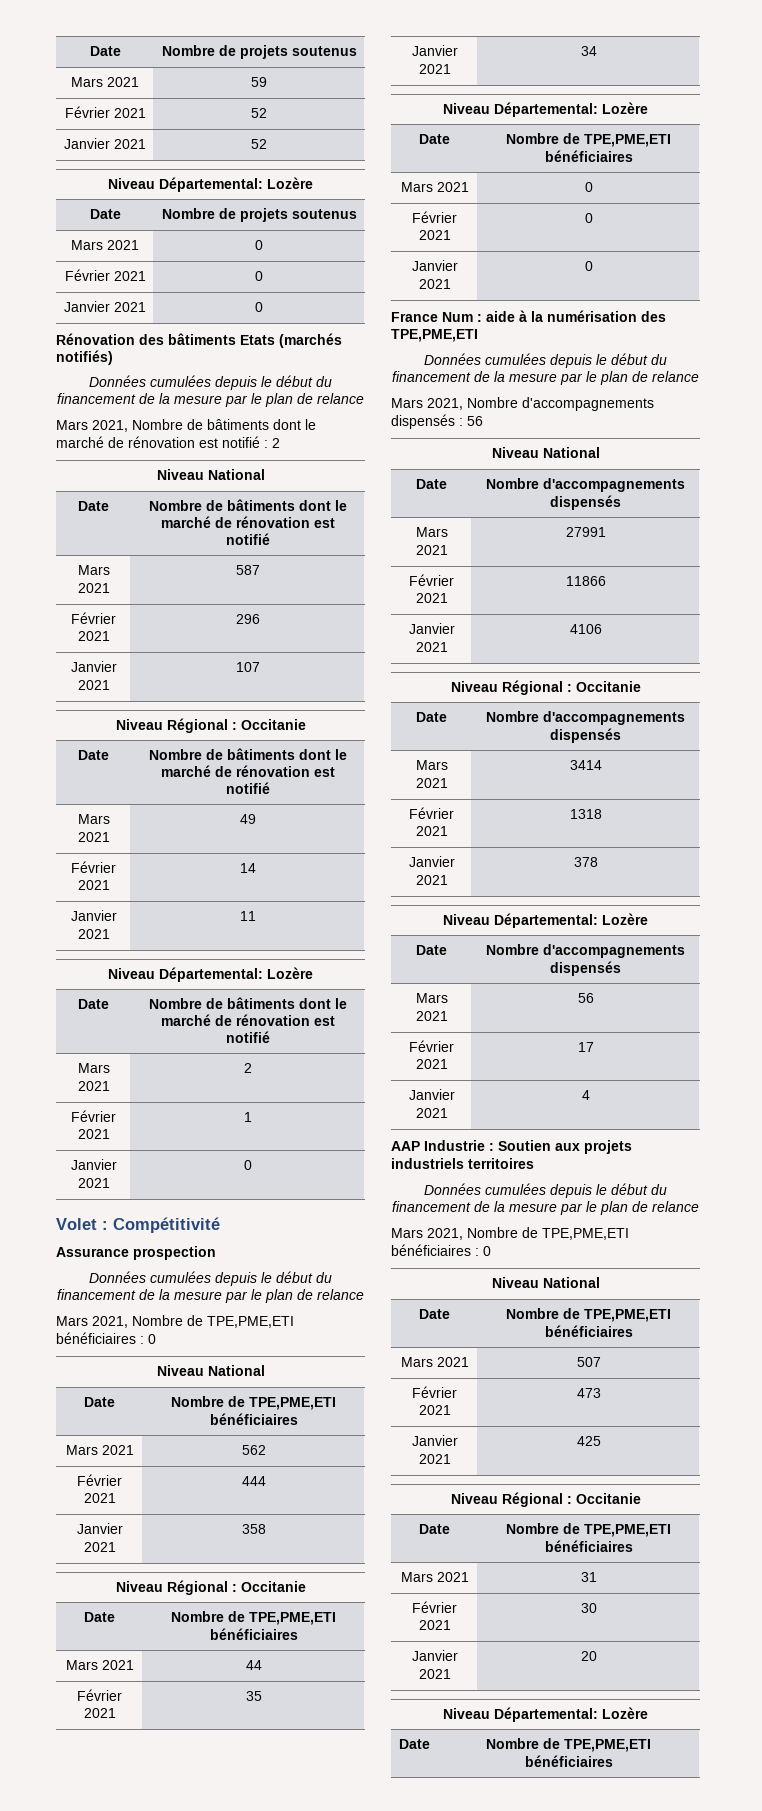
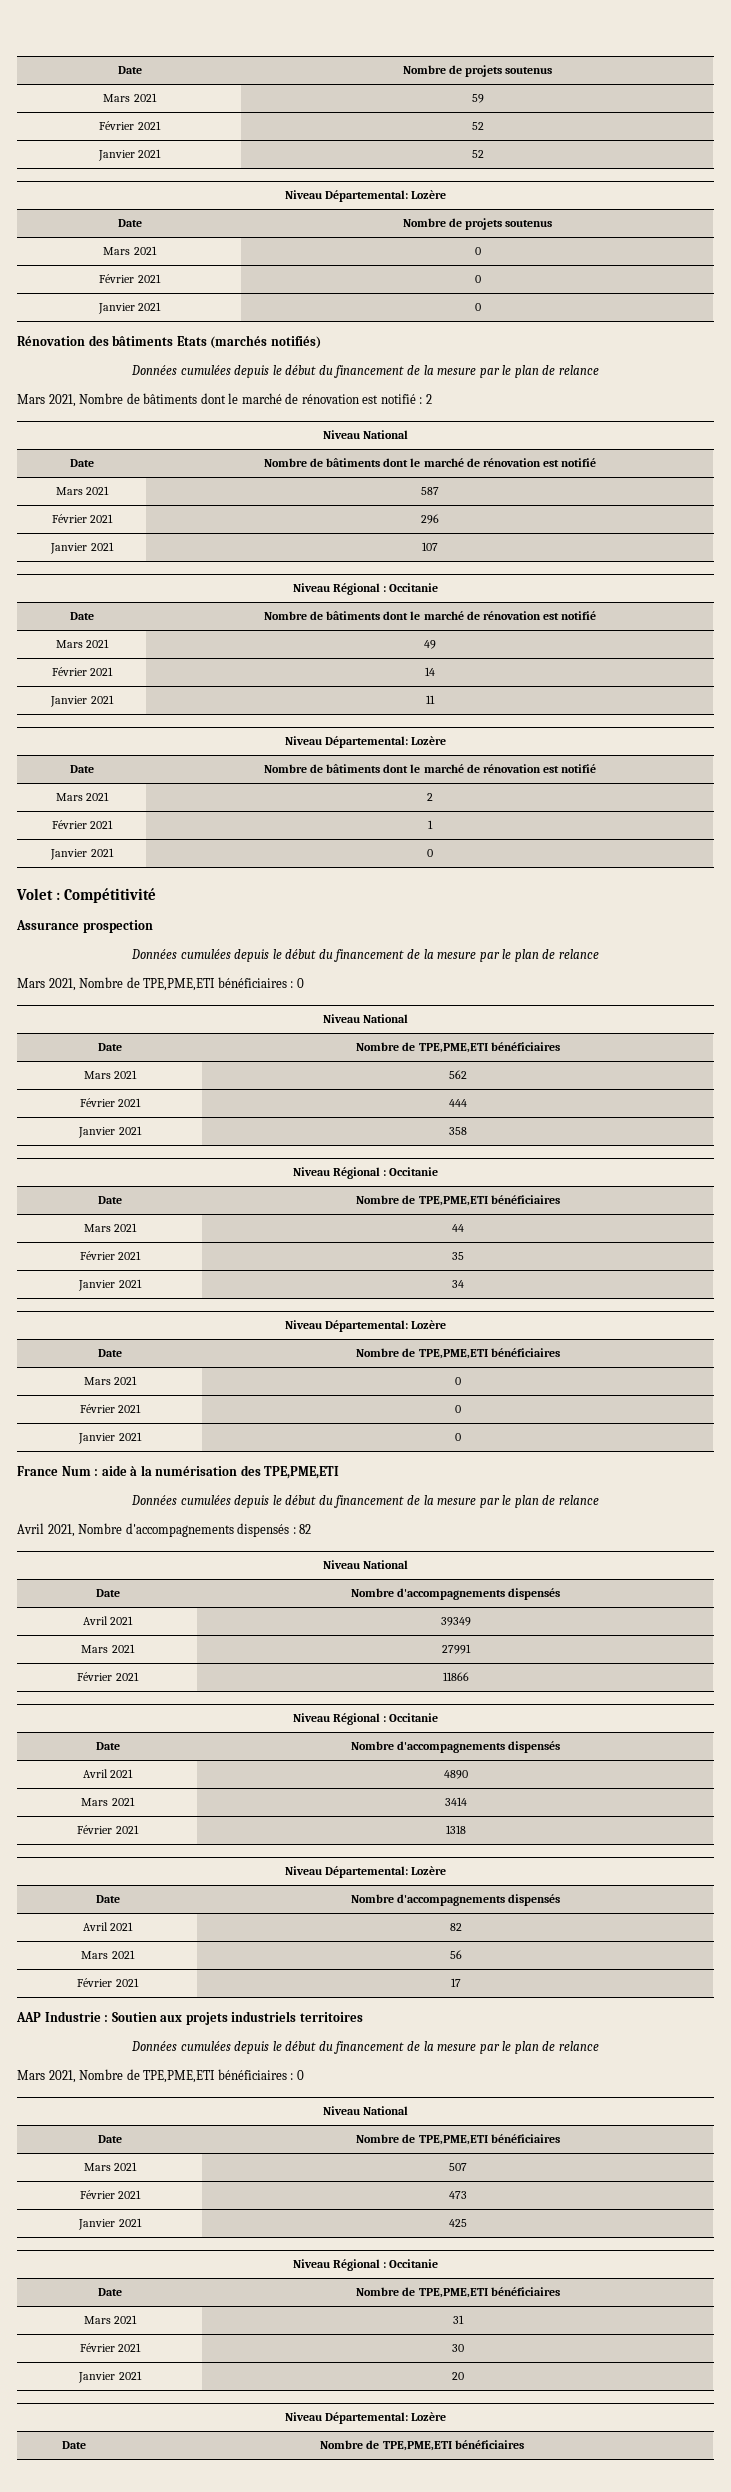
[391,398,423,408] Mars -> [17,1523,44,1534] Avril
[467,416,483,426] 56 -> [299,1524,312,1534] 82
(621, 502) none -> [82,1616,134,1625] [440,1617,471,1626] // Avril 2021 | 39349
[408,623,455,634] [415,642,448,652] [569,624,602,634] // Janvier 2021 | 4106 -> (469, 1676) none
(621, 735) none -> [82,1769,134,1778] [443,1770,468,1779] // Avril 2021 | 4890
[408,856,455,867] [415,875,448,885] [573,857,598,867] // Janvier 2021 | 378 -> (466, 1829) none
(621, 968) none -> [82,1922,134,1931] [449,1923,462,1931] // Avril 2021 | 82
[408,1089,455,1100] [415,1108,448,1118] [581,1090,590,1100] // Janvier 2021 | 4 -> (461, 1982) none

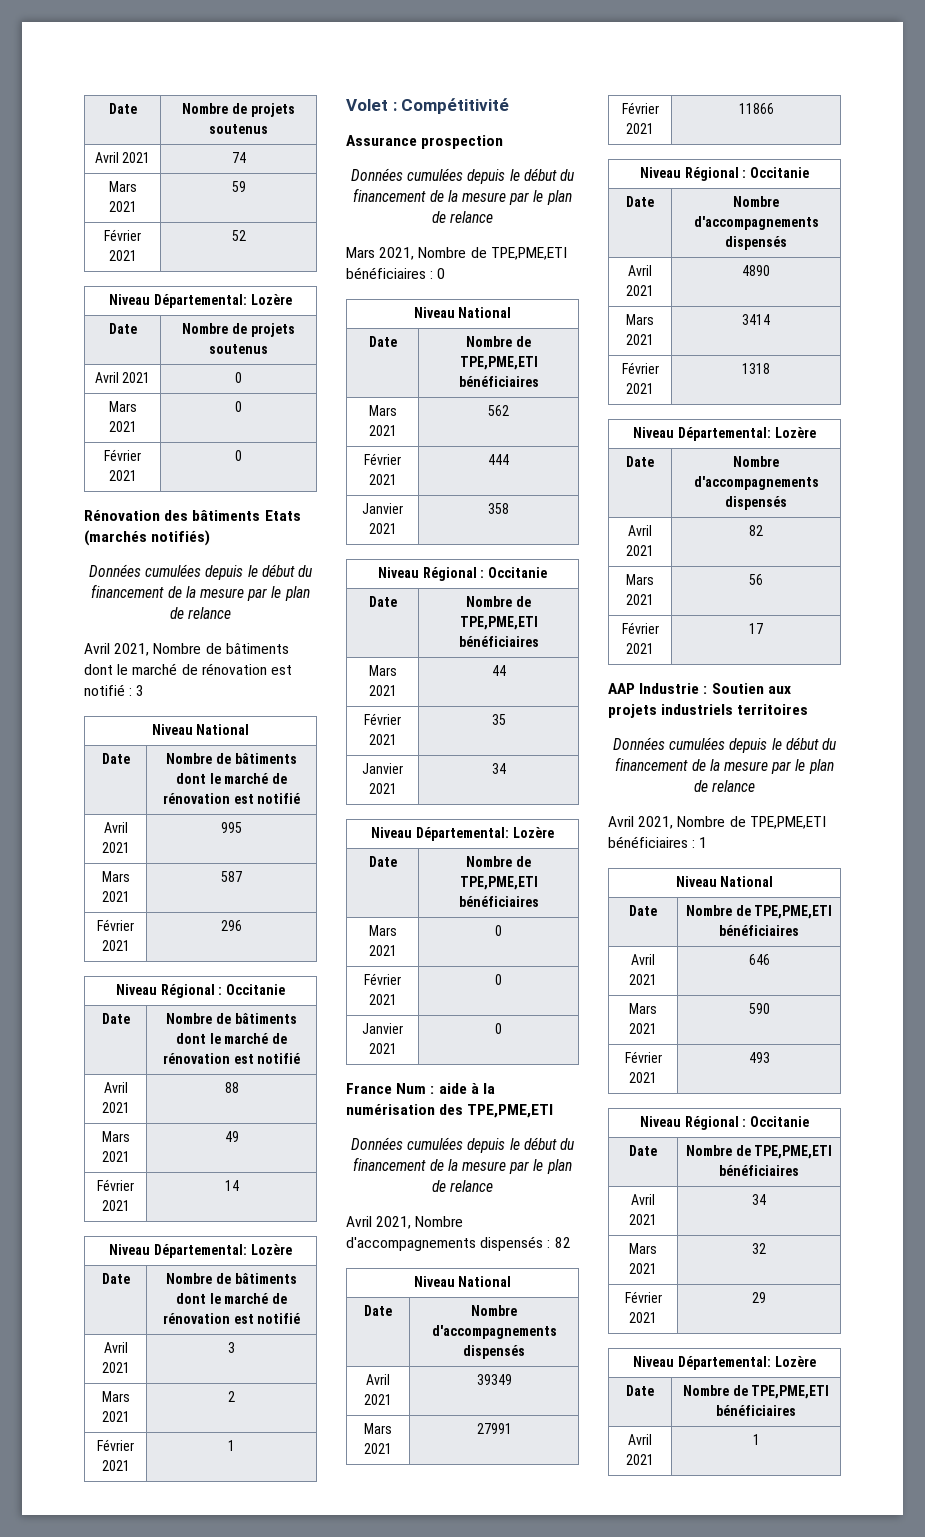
[117,66,142,74] [402,65,553,77] Date | Nombre de projets soutenus -> [108,103,137,114] [182,103,295,117] [209,124,268,134] [94,152,151,163] [231,152,246,163] Date | Nombre de projets soutenus // Avril 2021 | 74
[97,149,162,161] [471,150,484,158] // Janvier 2021 | 52 -> (246, 235) none
[103,246,157,255] [474,247,481,255] [99,274,161,283] [474,275,481,283] [97,302,162,314] [474,303,481,311] // Mars 2021 | 0 // Février 2021 | 0 // Janvier 2021 | 0 -> [94,372,151,383] [235,372,242,383] [108,401,137,412] [108,421,137,432] [235,401,242,412] [104,449,141,461] [108,470,137,481] [235,450,242,461] // Avril 2021 | 0 // Mars 2021 | 0 // Février 2021 | 0
[17,394,45,404] Mars -> [84,643,110,654] Avril
[425,394,432,404] 2 -> [136,685,145,696] 3
(596, 462) none -> [103,822,128,833] [101,842,130,853] [221,822,242,833] // Avril 2021 | 995
[50,542,114,554] [422,542,438,551] // Janvier 2021 | 107 -> (242, 925) none
(596, 615) none -> [103,1082,128,1093] [101,1102,130,1113] [224,1082,239,1093] // Avril 2021 | 88
[50,695,114,707] [426,695,435,704] // Janvier 2021 | 11 -> (239, 1185) none
(596, 768) none -> [103,1342,128,1353] [101,1362,130,1373] [228,1342,235,1353] // Avril 2021 | 3
[50,848,114,860] [427,849,433,857] // Janvier 2021 | 0 -> (235, 1445) none
[17,2069,304,2083] [322,2106,409,2115] [98,2135,122,2143] [356,2134,560,2145] [83,2162,138,2171] [449,2163,467,2171] [79,2190,142,2199] [449,2191,467,2199] [78,2218,142,2230] [449,2219,467,2227] [292,2259,439,2271] [98,2288,122,2296] [356,2287,560,2298] [83,2315,138,2324] [453,2315,464,2324] [79,2343,142,2352] [452,2344,464,2352] [78,2371,142,2383] [452,2372,464,2380] [284,2412,447,2424] [62,2441,86,2449] [320,2440,524,2451] Mars 2021, Nombre de TPE,PME,ETI bénéficiaires : 0 // Niveau National // Date | Nombre de TPE,PME,ETI bénéficiaires // Mars 2021 | 507 // Février 2021 | 473 // Janvier 2021 | 425 // Niveau Régional : Occitanie // Date | Nombre de TPE,PME,ETI bénéficiaires // Mars 2021 | 31 // Février 2021 | 30 // Janvier 2021 | 20 // Niveau Départemental: Lozère // Date | Nombre de TPE,PME,ETI bénéficiaires -> [608,816,826,829] [608,836,708,848] [675,876,774,887] [629,905,657,916] [685,905,833,919] [719,925,799,936] [631,954,655,965] [629,974,657,985] [748,954,770,965] [629,1003,657,1014] [629,1023,657,1034] [748,1003,770,1014] [624,1051,662,1063] [629,1072,657,1083] [748,1052,770,1063] [639,1116,810,1130] [629,1145,657,1156] [685,1145,833,1159] [719,1165,799,1176] [631,1194,655,1205] [629,1214,657,1225] [752,1194,766,1205] [629,1243,657,1254] [629,1263,657,1274] [752,1243,766,1254] [624,1291,662,1303] [629,1312,657,1323] [752,1292,766,1303] [633,1356,816,1370] [626,1385,654,1396] [682,1385,830,1399] [716,1405,796,1416] [628,1434,652,1445] [626,1454,654,1465] [752,1434,760,1445] Avril 2021, Nombre de TPE,PME,ETI bénéficiaires : 1 // Niveau National // Date | Nombre de TPE,PME,ETI bénéficiaires // Avril 2021 | 646 // Mars 2021 | 590 // Février 2021 | 493 // Niveau Régional : Occitanie // Date | Nombre de TPE,PME,ETI bénéficiaires // Avril 2021 | 34 // Mars 2021 | 32 // Février 2021 | 29 // Niveau Départemental: Lozère // Date | Nombre de TPE,PME,ETI bénéficiaires // Avril 2021 | 1

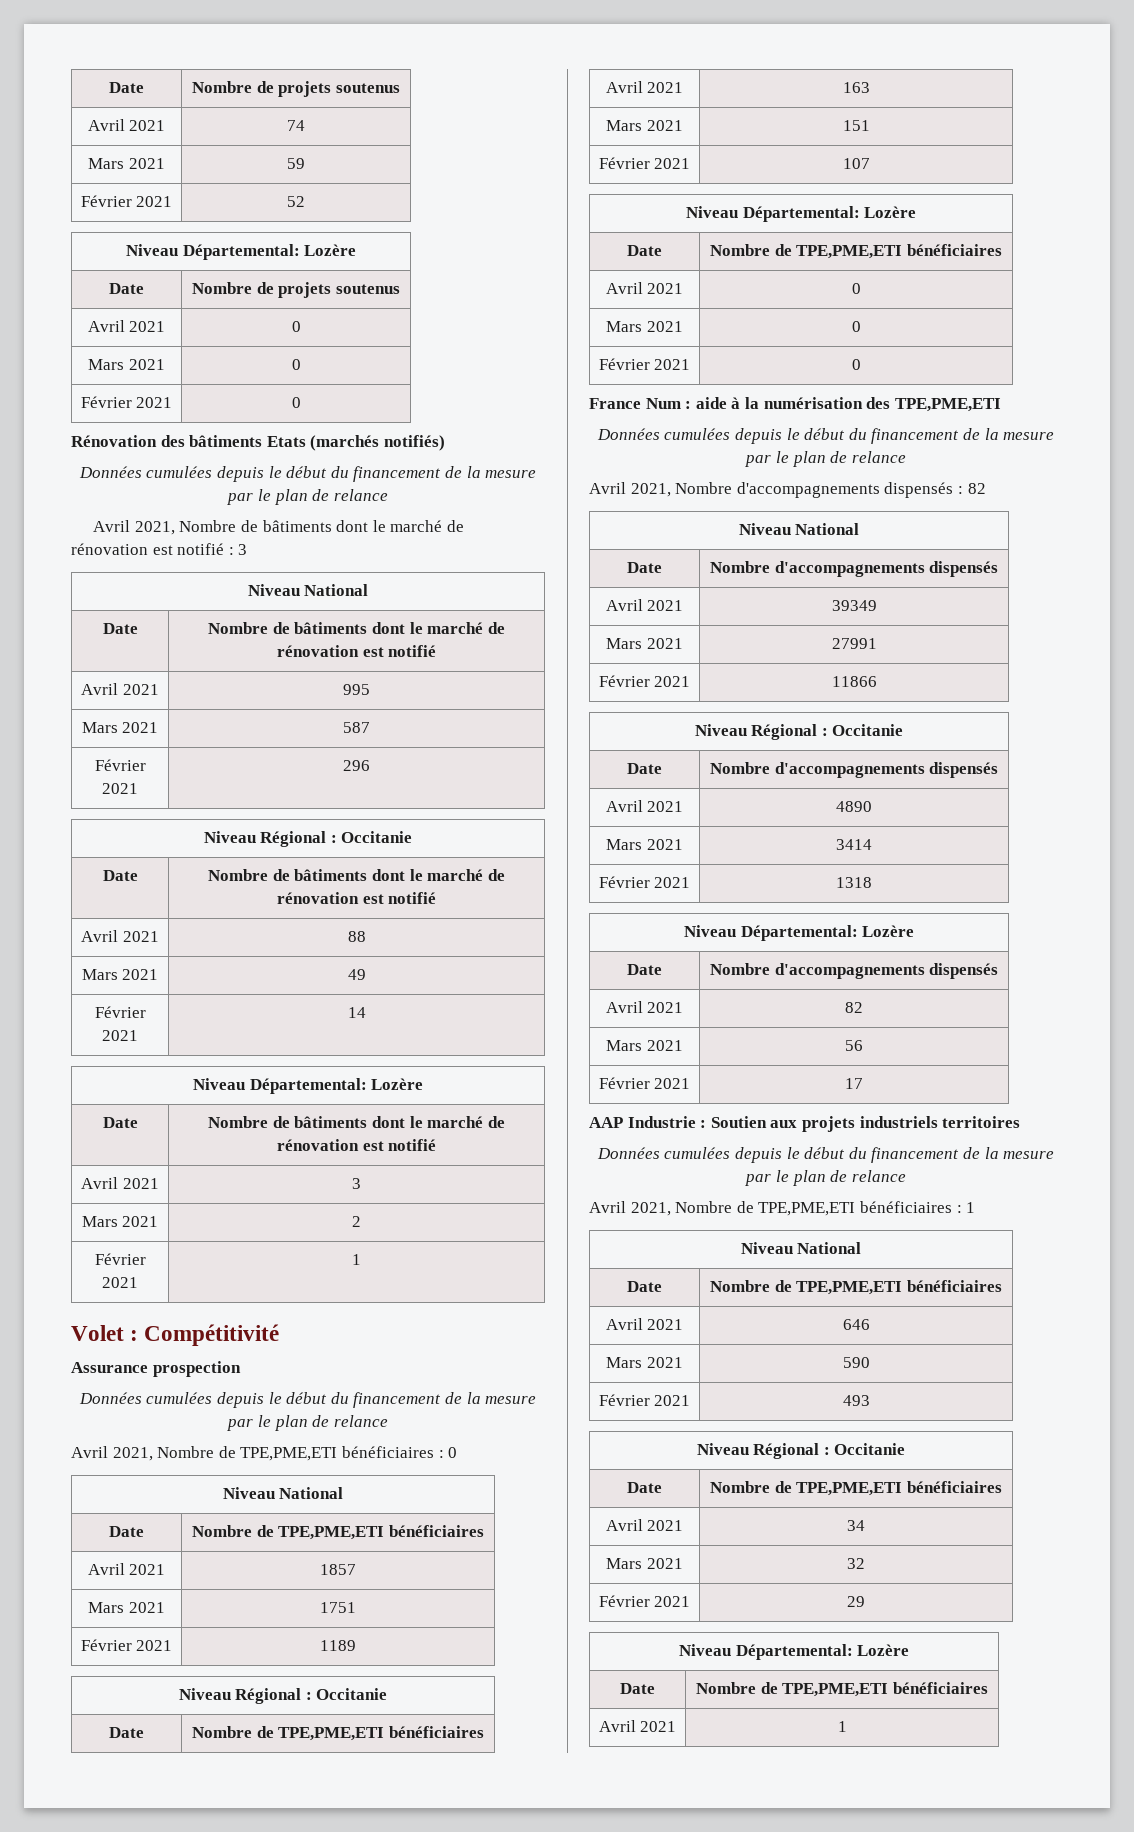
[346,247,375,258] Mars -> [71,1446,108,1458] Avril
[368,405,397,416] [368,425,397,436] [488,405,509,416] [364,453,401,465] [368,474,397,485] [488,454,509,465] [362,503,403,514] [368,523,397,534] [488,503,509,514] [377,567,548,581] [368,596,397,607] [466,596,531,607] [459,616,538,630] [458,636,539,647] [368,665,397,676] [368,685,397,696] [491,665,506,676] [364,713,401,725] [368,734,397,745] [491,714,506,725] [362,763,403,774] [368,783,397,794] [491,763,506,774] [371,827,554,841] [368,856,397,867] [466,856,531,867] [459,876,538,890] [458,896,539,907] [368,925,397,936] [368,945,397,956] [495,925,502,936] [364,973,401,985] [368,994,397,1005] [495,974,502,985] [362,1023,403,1034] [368,1043,397,1054] [495,1023,502,1034] // Mars 2021 | 562 // Février 2021 | 444 // Janvier 2021 | 358 // Niveau Régional : Occitanie // Date | Nombre de TPE,PME,ETI bénéficiaires // Mars 2021 | 44 // Février 2021 | 35 // Janvier 2021 | 34 // Niveau Départemental: Lozère // Date | Nombre de TPE,PME,ETI bénéficiaires // Mars 2021 | 0 // Février 2021 | 0 // Janvier 2021 | 0 -> [87,1563,166,1575] [320,1564,356,1575] [88,1602,165,1613] [320,1602,356,1613] [80,1639,173,1651] [320,1640,356,1651] [178,1688,388,1704] [109,1727,144,1738] [192,1726,484,1741] [605,81,684,93] [842,82,870,93] [606,120,683,131] [842,120,870,131] [598,157,691,169] [842,158,870,169] [685,206,917,222] [627,245,662,256] [710,244,1002,259] [605,282,684,294] [851,283,861,294] [606,321,683,332] [851,321,861,332] [598,358,691,370] [851,359,861,370] // Avril 2021 | 1857 // Mars 2021 | 1751 // Février 2021 | 1189 // Niveau Régional : Occitanie // Date | Nombre de TPE,PME,ETI bénéficiaires // Avril 2021 | 163 // Mars 2021 | 151 // Février 2021 | 107 // Niveau Départemental: Lozère // Date | Nombre de TPE,PME,ETI bénéficiaires // Avril 2021 | 0 // Mars 2021 | 0 // Février 2021 | 0

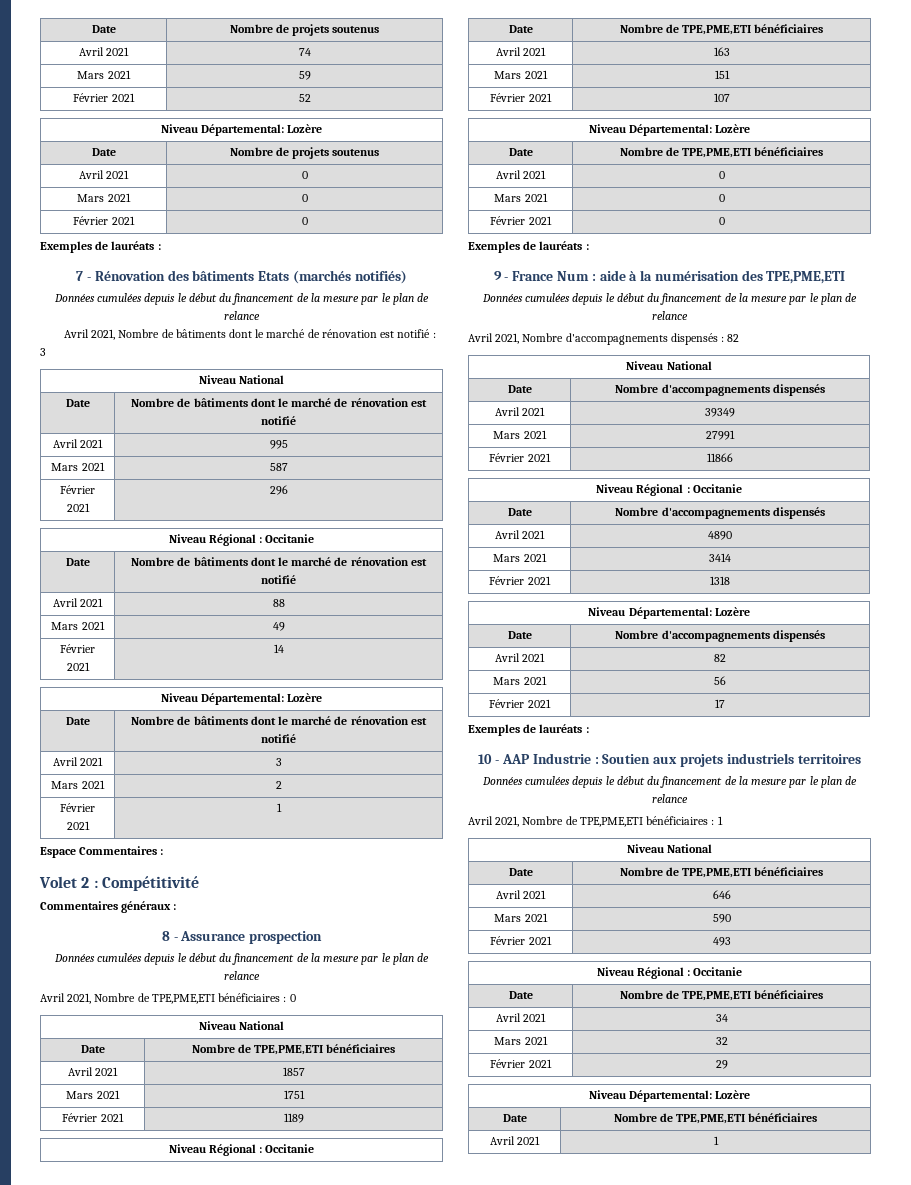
(301, 402) none -> [40,241,161,253] [76,271,92,281] Exemples de lauréats : // 7 -
(361, 1259) none -> [40,846,164,858] // Espace Commentaires :
(124, 1333) none -> [81,877,90,888] 2
(280, 1335) none -> [40,901,177,913] [161,931,178,941] Commentaires généraux : // 8 -
(861, 364) none -> [468,241,589,253] [493,271,509,281] Exemples de lauréats : // 9 -
(863, 1083) none -> [468,724,589,736] [478,754,500,764] Exemples de lauréats : // 10 -

